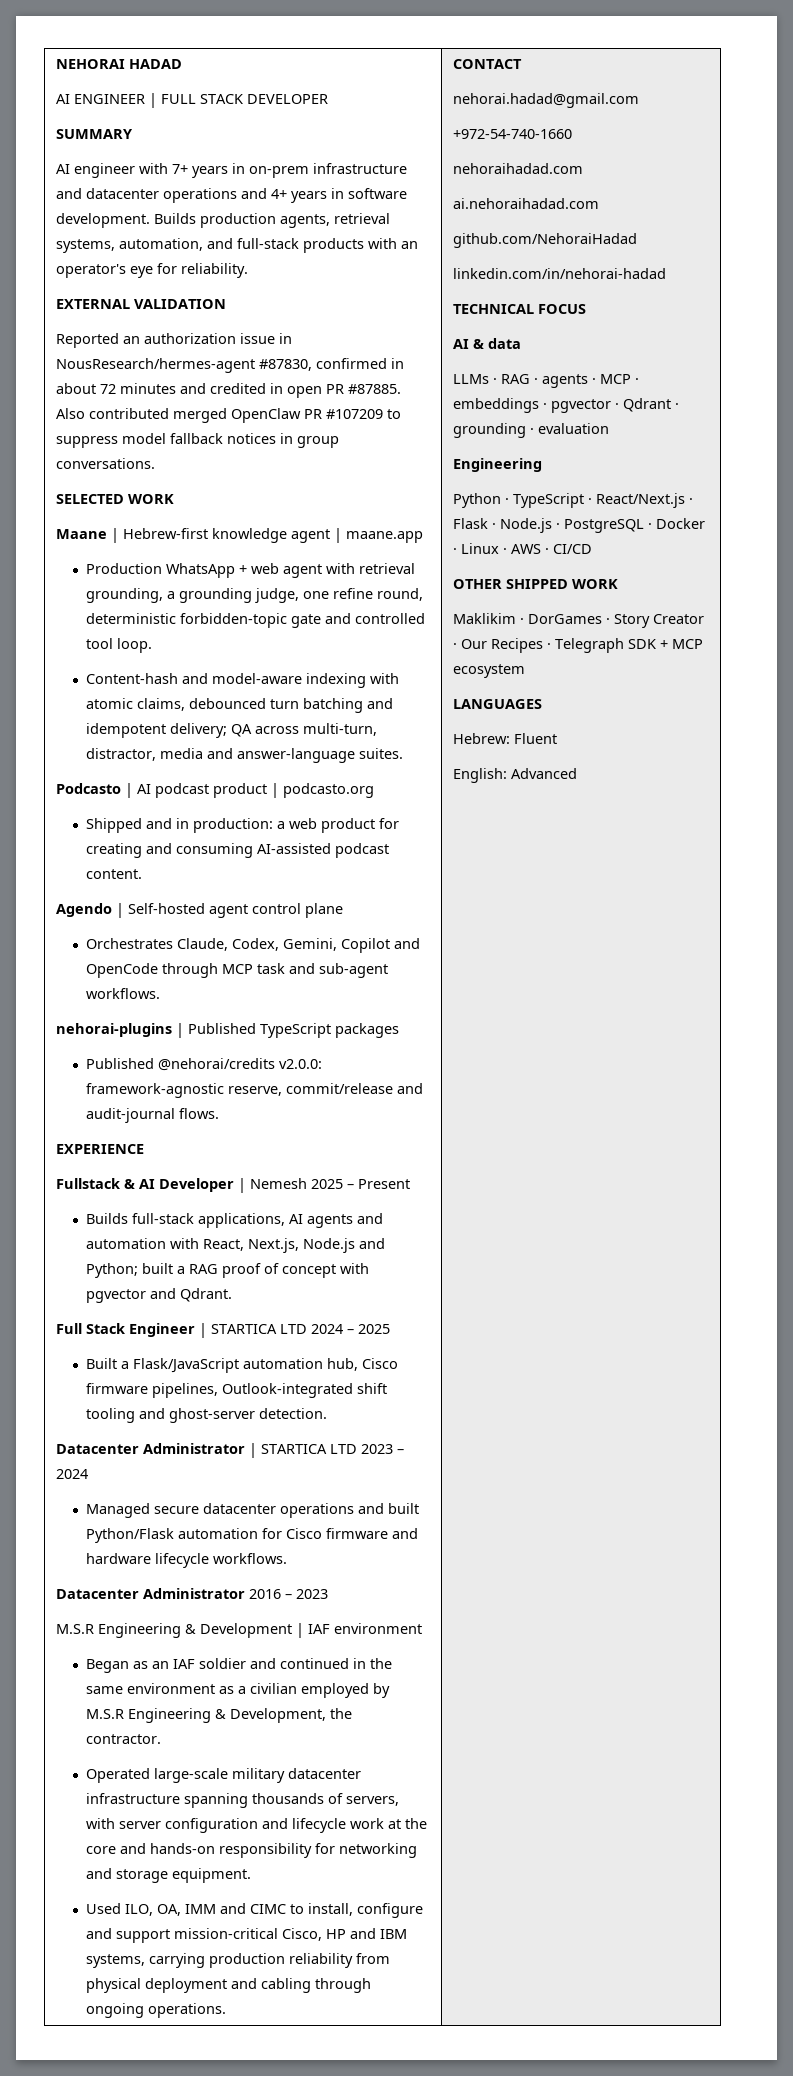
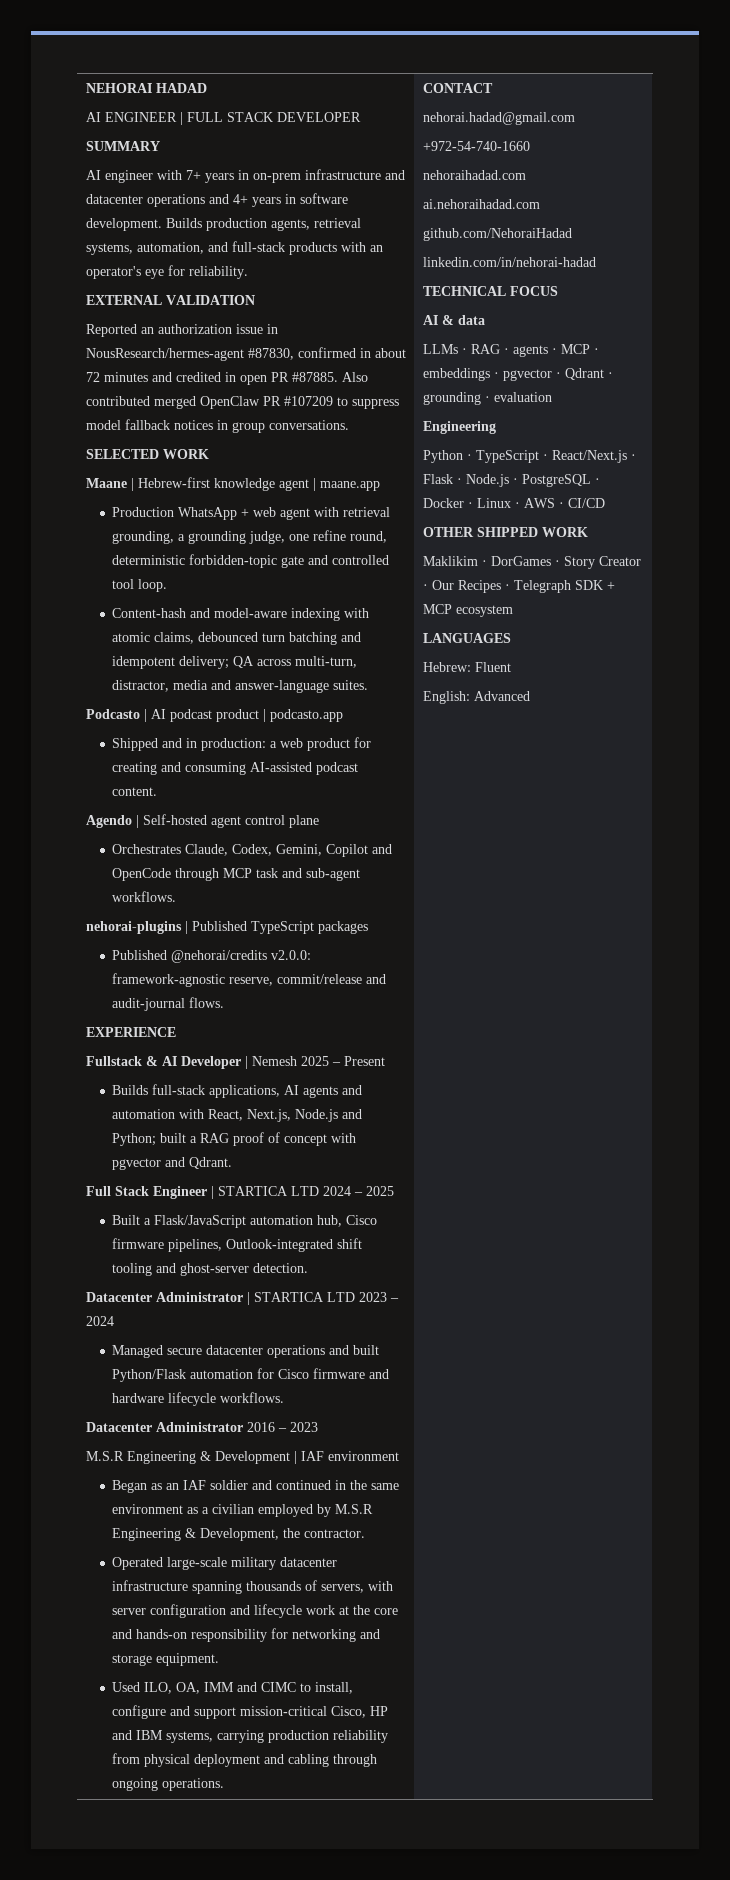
[283,783,375,798] podcasto.org -> [269,709,343,722] podcasto.app

